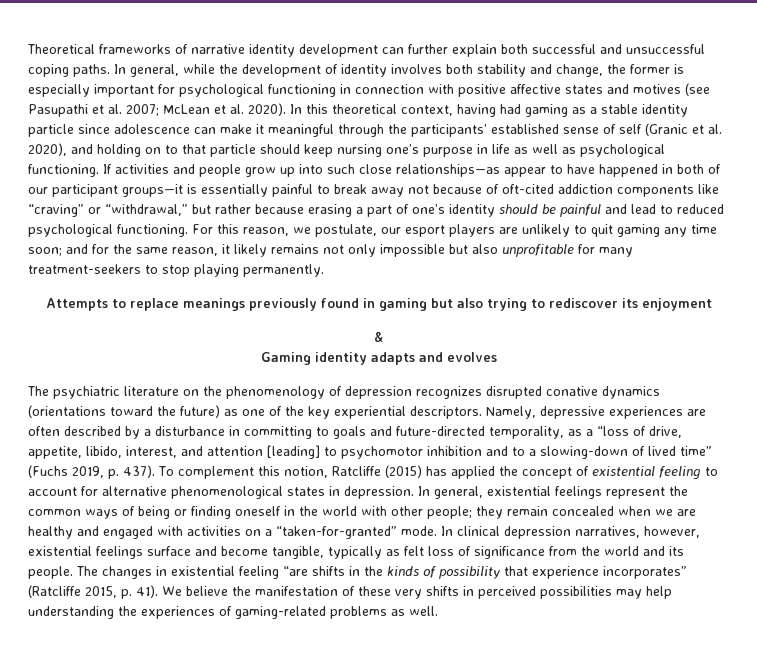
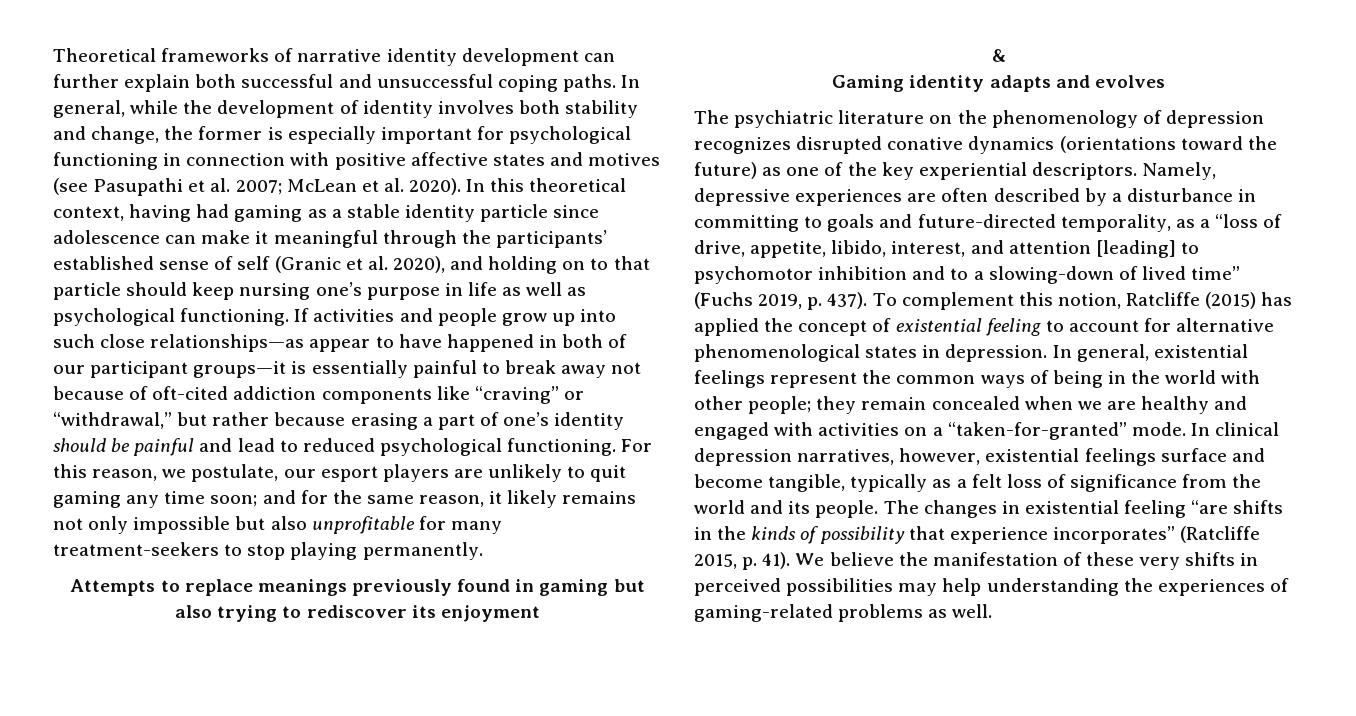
[174,506,281,519] or finding oneself -> (1103, 379) none
(400, 552) none -> [956,479,967,488] a

